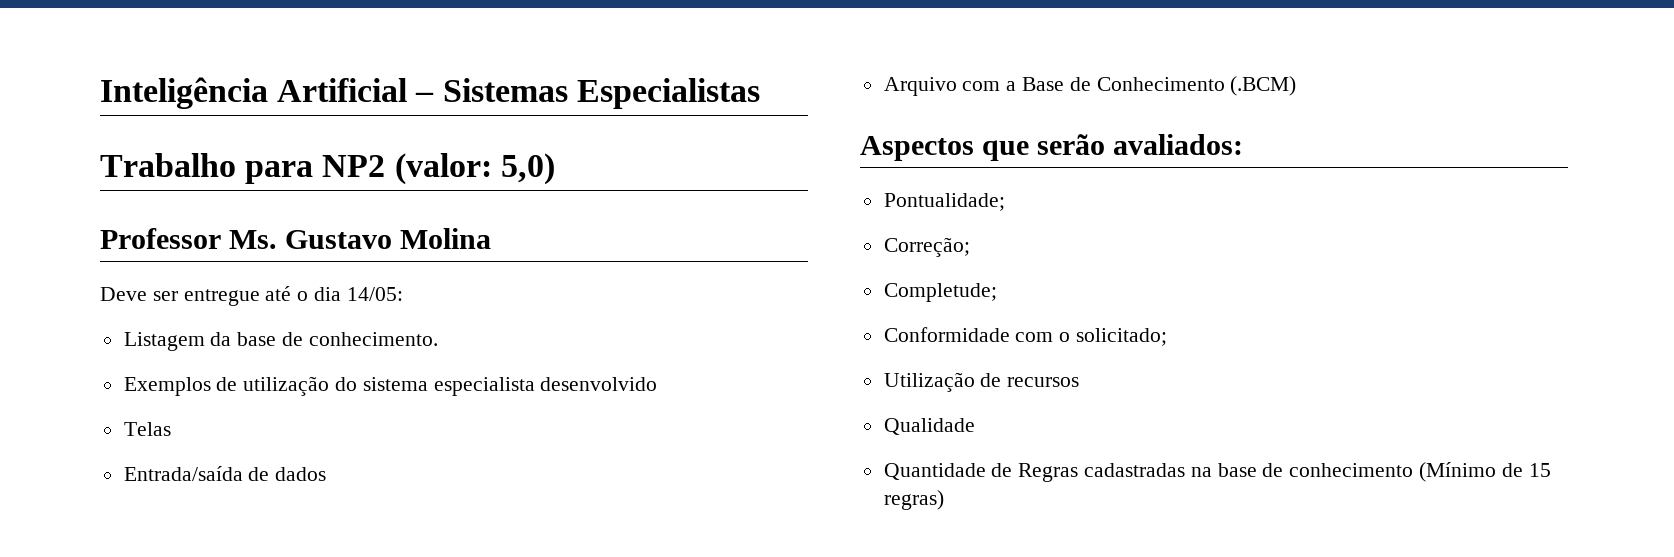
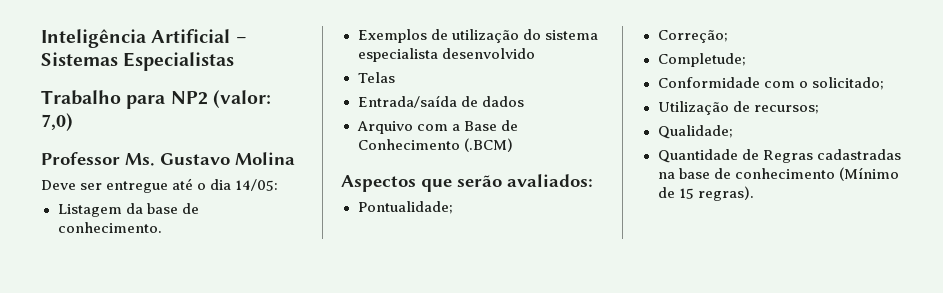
[500,153,555,185] 5,0) -> [41,113,73,131] 7,0)
[1007,377,1080,387] [883,418,975,435] recursos // Qualidade -> [753,105,819,114] [657,125,733,139] recursos; // Qualidade;
[883,490,944,510] regras) -> [697,186,754,201] regras).

